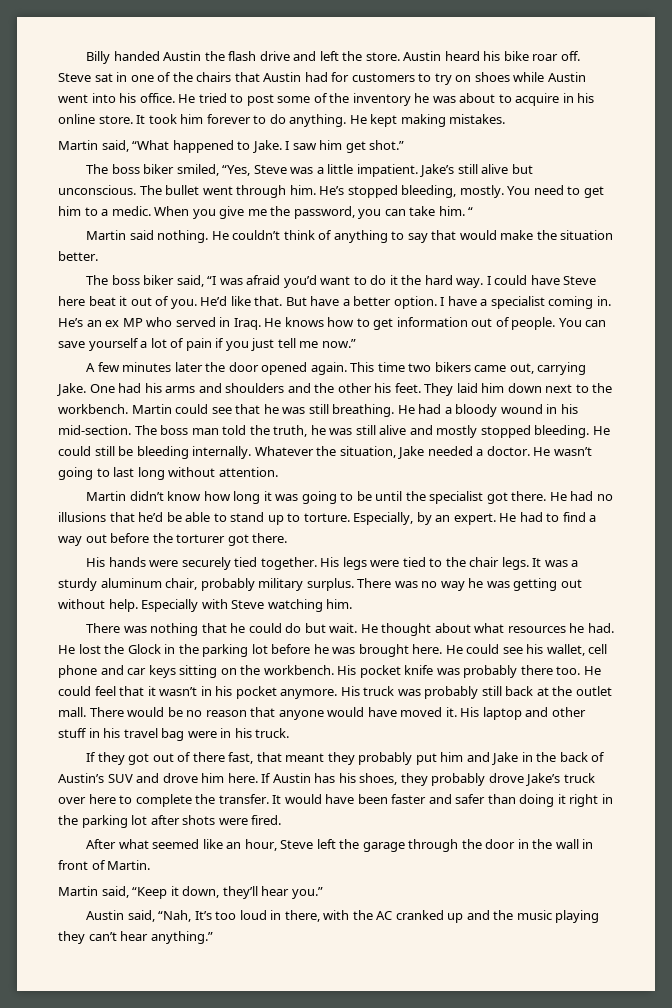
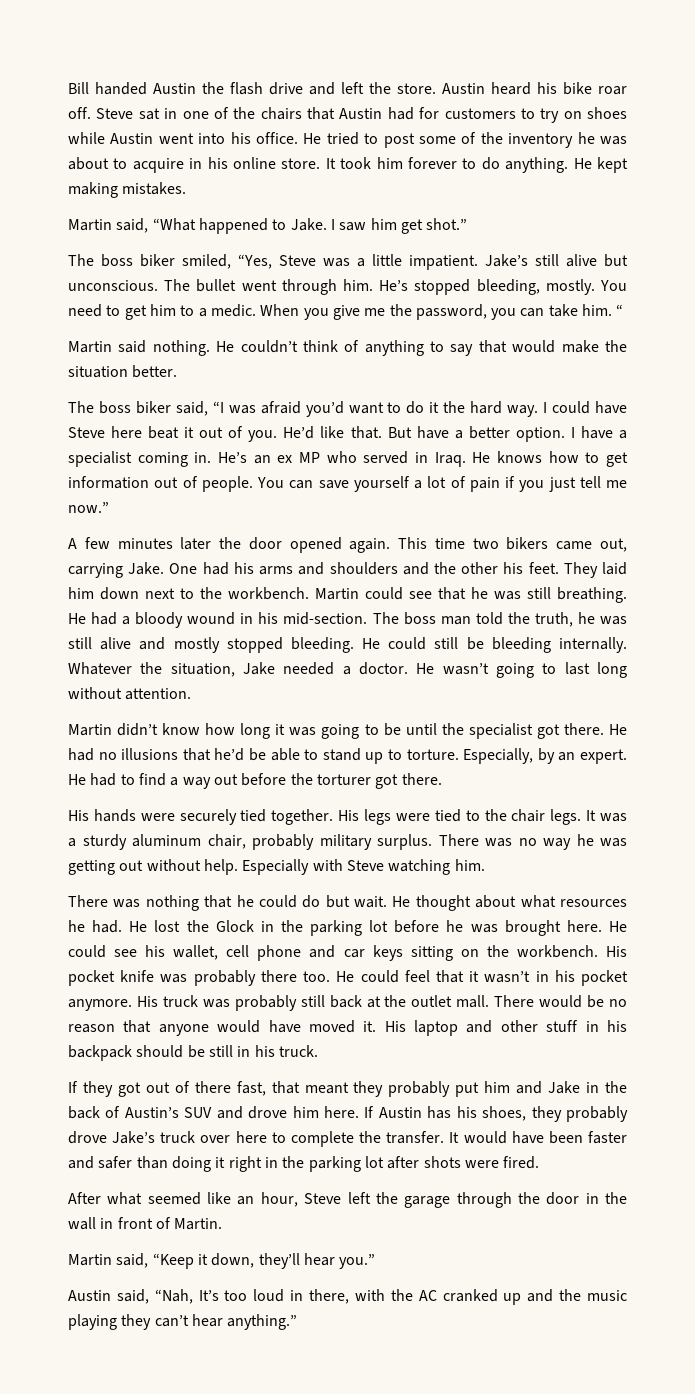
[86,51,111,64] Billy -> [68,82,89,94] Bill
[123,728,217,741] travel bag were -> [68,1045,233,1061] backpack should be still

